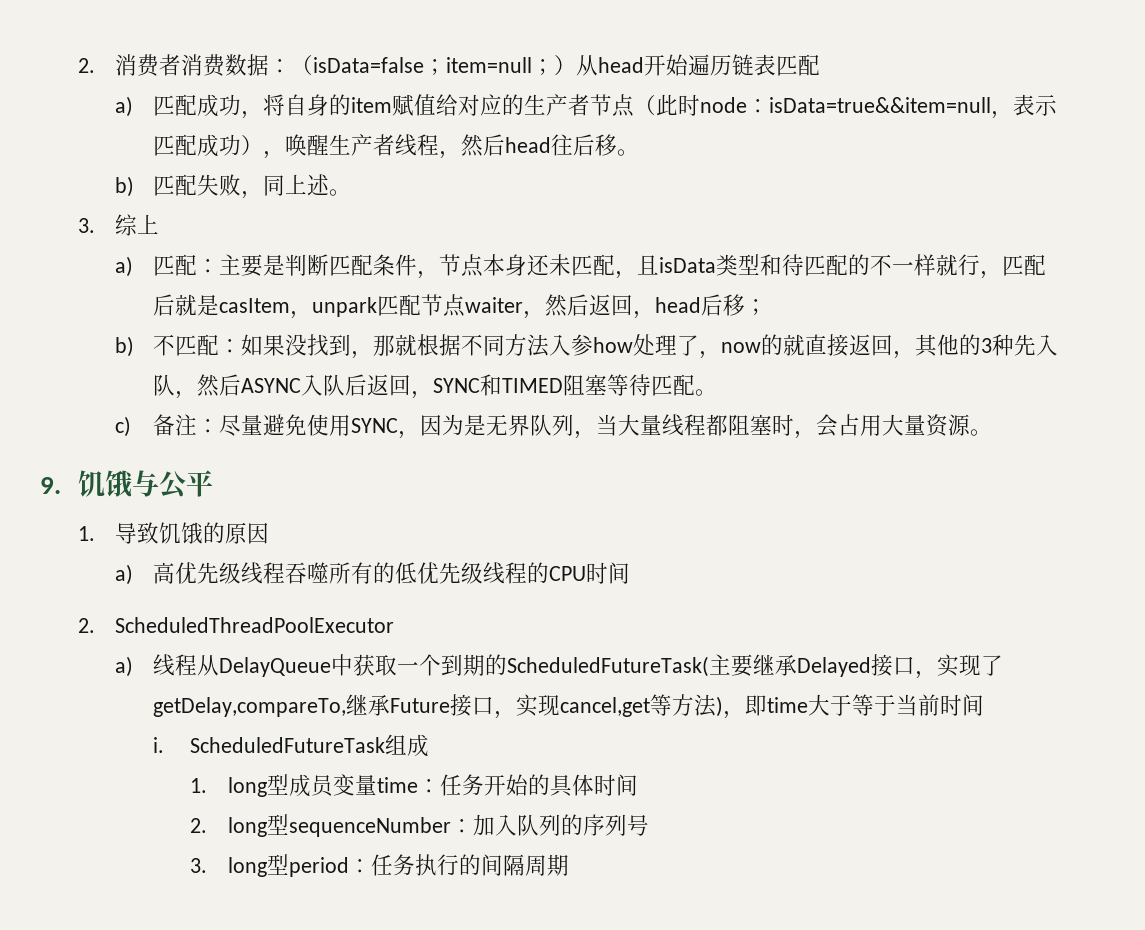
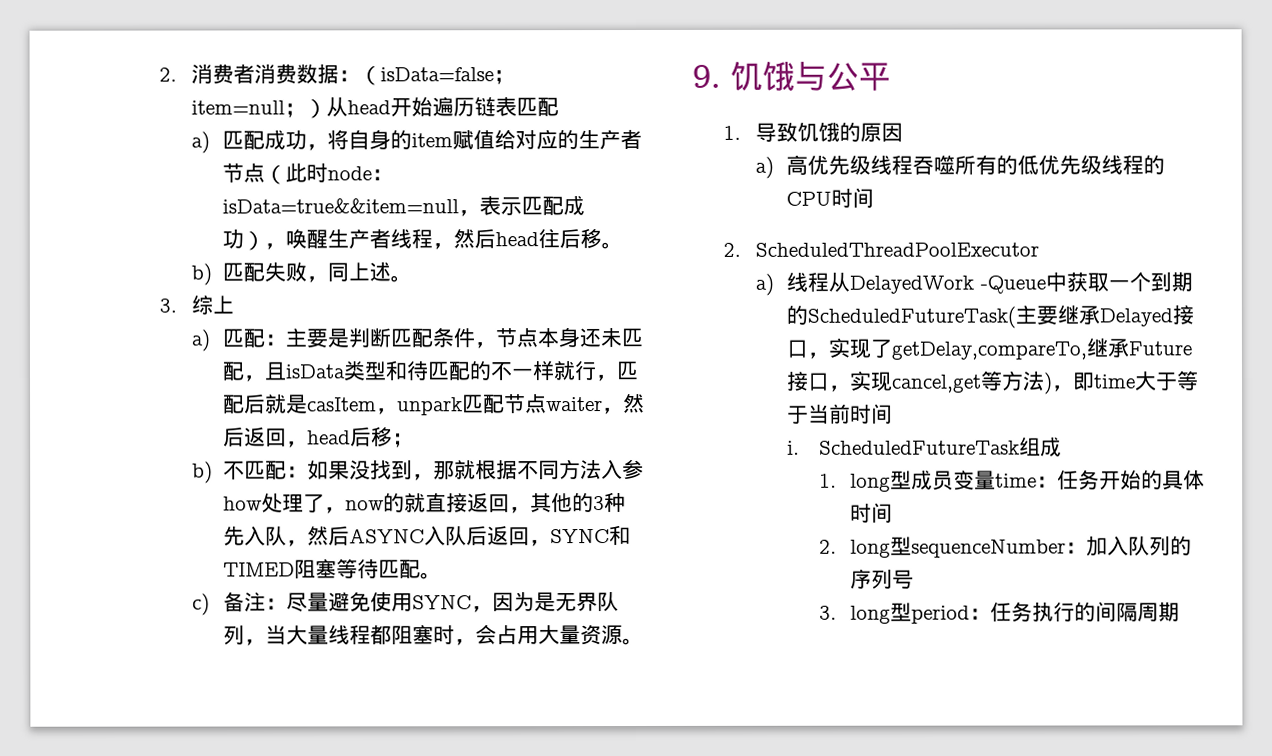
[218,657,331,677] DelayQueue -> [849,275,1047,294] DelayedWork -Queue

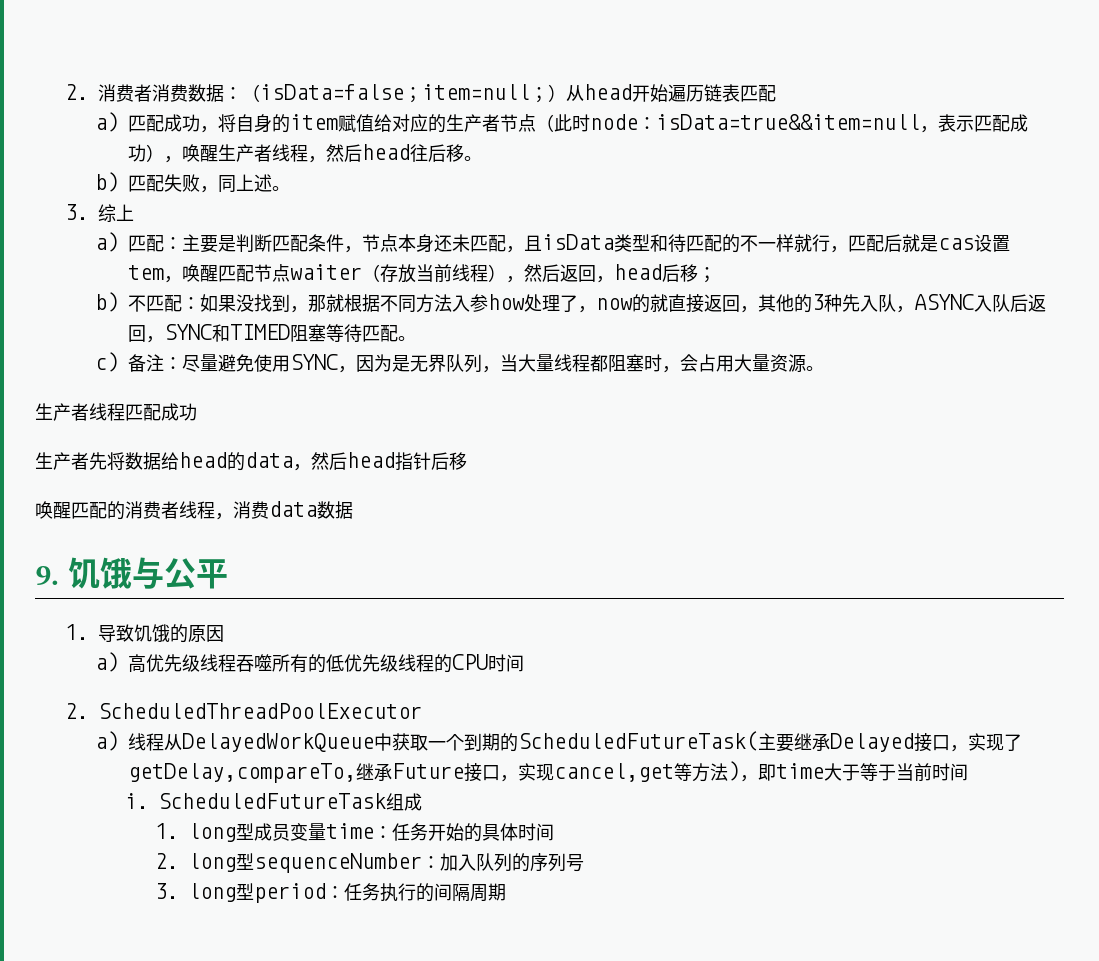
[307,393,604,416] casItem，unpark匹配节点waiter -> [938,234,1011,252] [128,264,507,283] cas设置tem，唤醒匹配节点waiter（存放当前线程）
[307,526,351,546] 然后 -> (915, 309) none
(645, 641) none -> [35,403,197,421] [35,452,467,471] [35,501,353,520] // 生产者线程匹配成功 // 生产者先将数据给head的data，然后head指针后移 // 唤醒匹配的消费者线程，消费data数据
[849,275,1047,294] DelayedWork -Queue -> [182,733,375,752] DelayedWorkQueue

